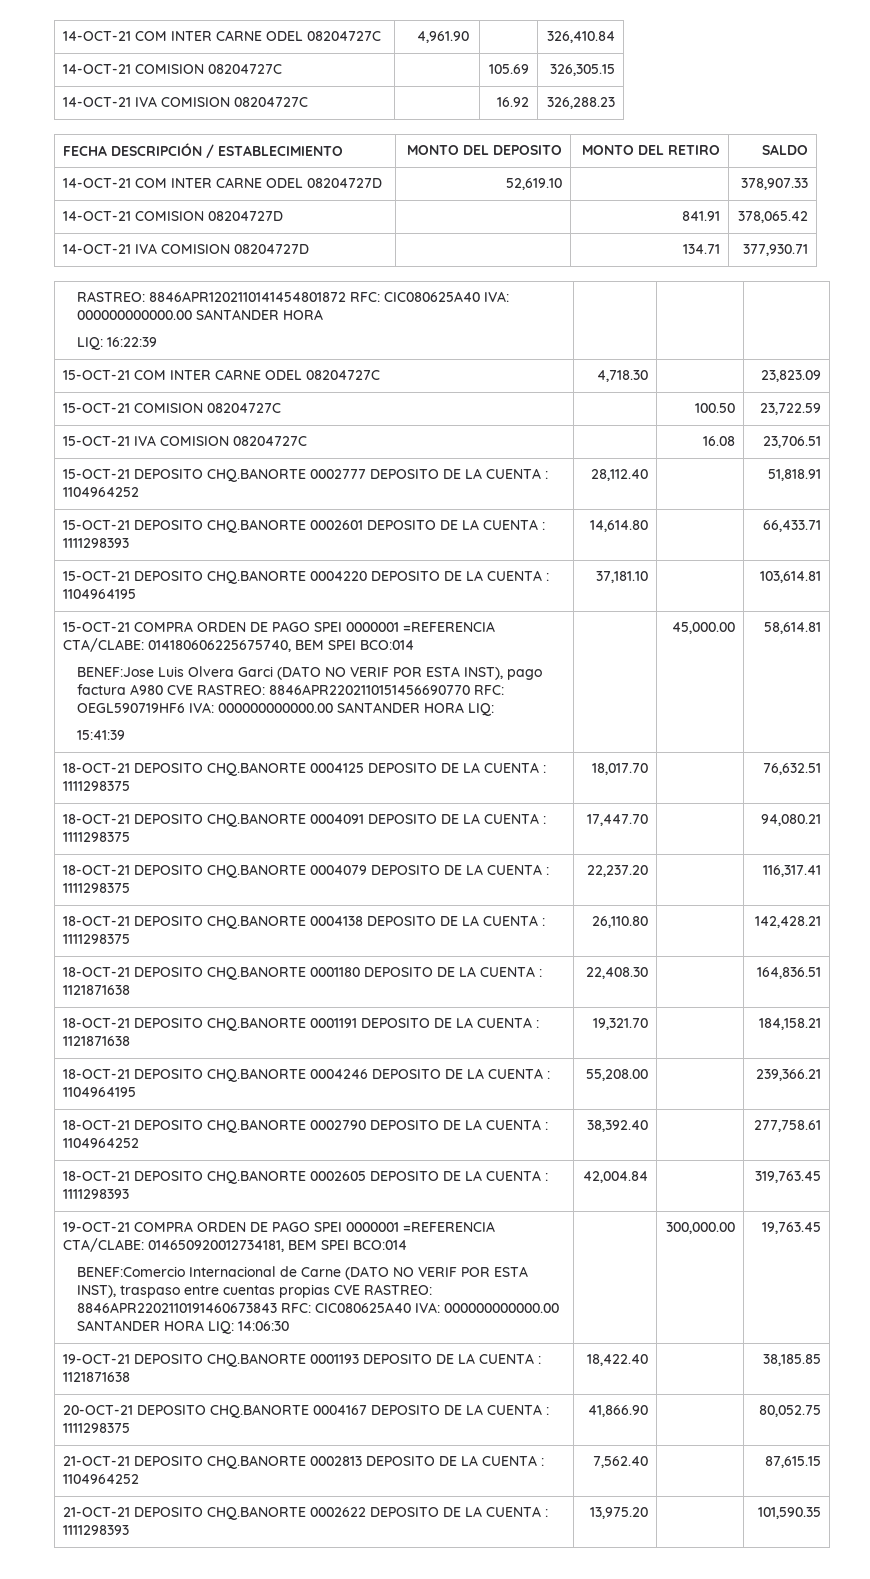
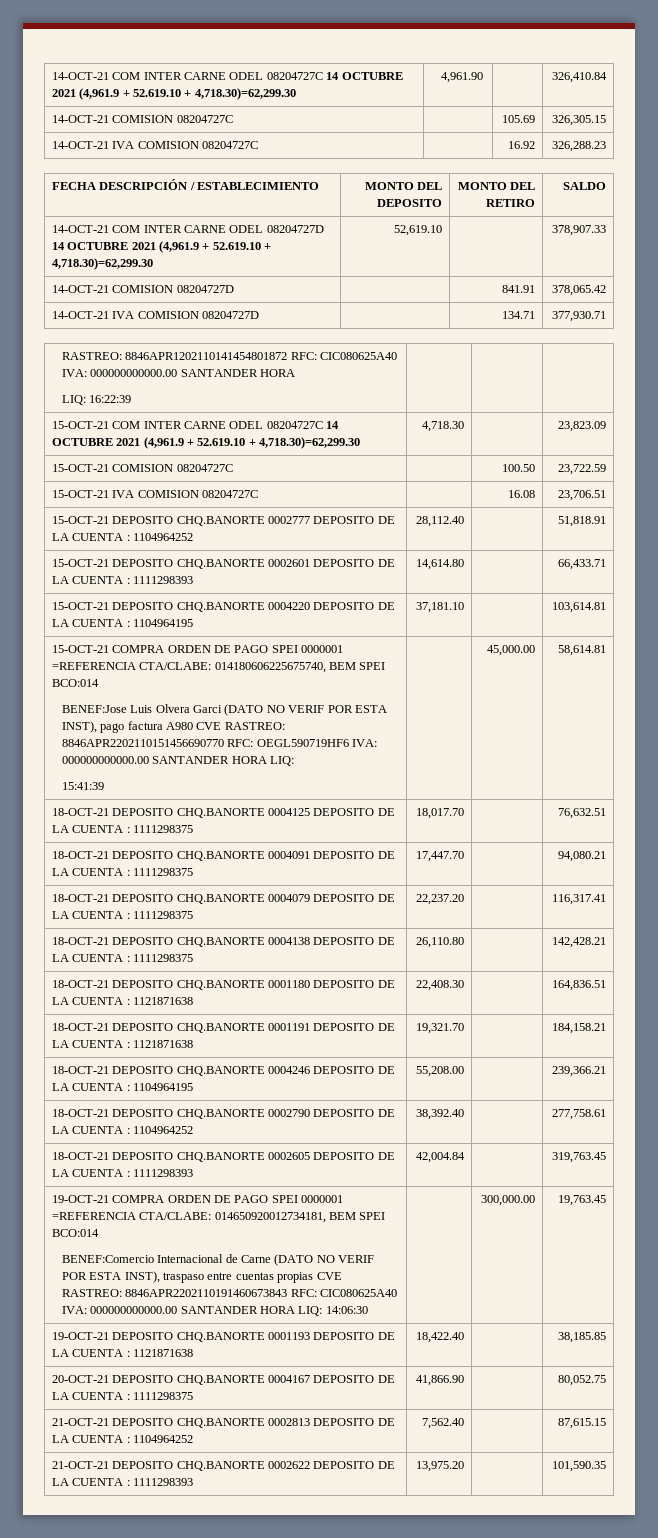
(381, 36) none -> [326,72,403,80] [51,88,296,100] 14 OCTUBRE 2021 (4,961.9 + 52.619.10 + 4,718.30)=62,299.30
(382, 183) none -> [51,241,272,253] [51,258,153,270] 14 OCTUBRE 2021 (4,961.9 + 52.619.10 + 4,718.30)=62,299.30
(380, 375) none -> [326,421,340,429] [51,437,361,449] 14 OCTUBRE 2021 (4,961.9 + 52.619.10 + 4,718.30)=62,299.30

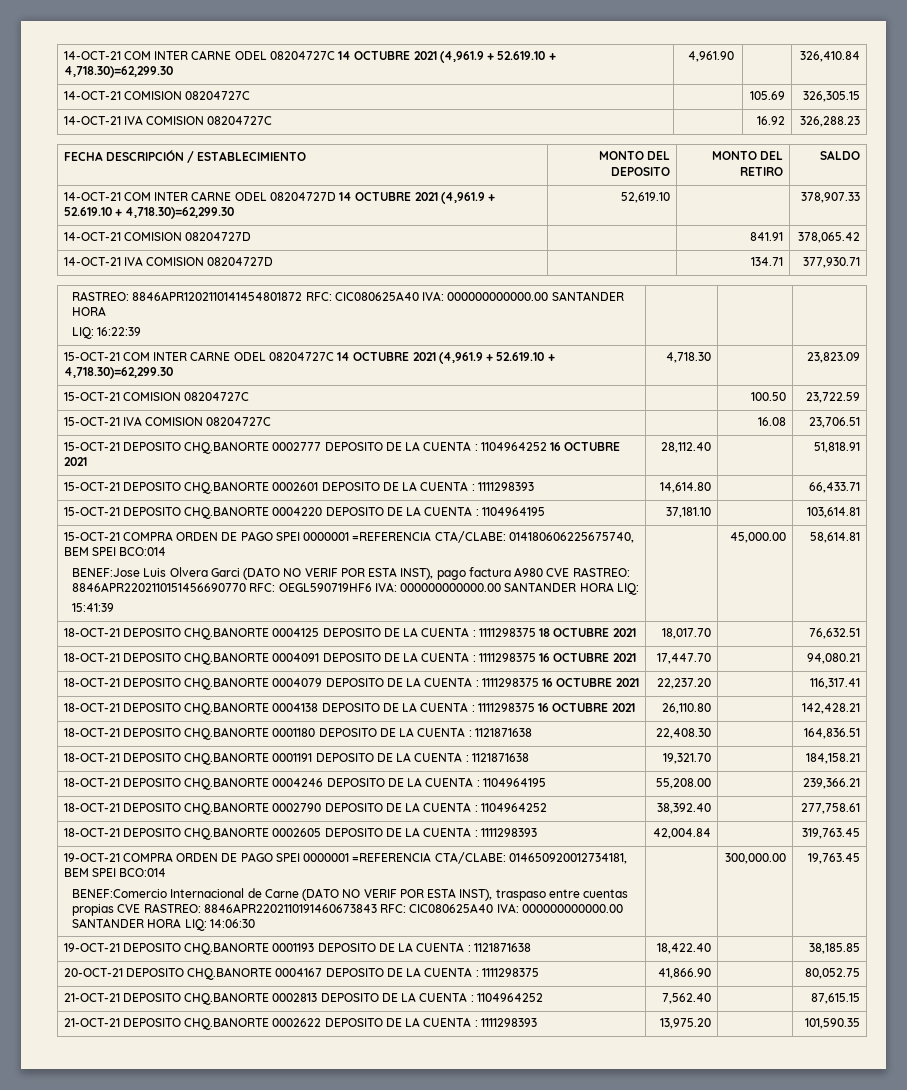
(194, 537) none -> [550,442,621,451] [63,457,87,466] 16 OCTUBRE 2021
(194, 829) none -> [539,628,636,637] 18 OCTUBRE 2021
(194, 872) none -> [539,653,636,662] 16 OCTUBRE 2021
(194, 915) none -> [542,678,639,687] 16 OCTUBRE 2021
(194, 958) none -> [538,703,635,712] 16 OCTUBRE 2021

